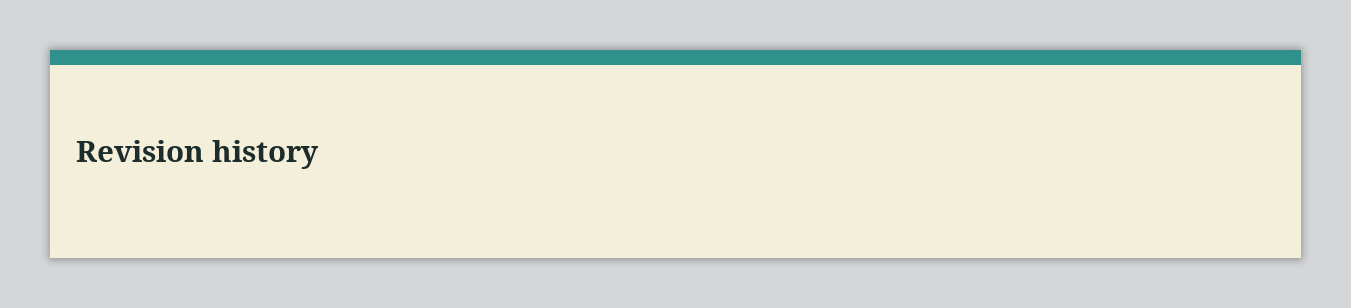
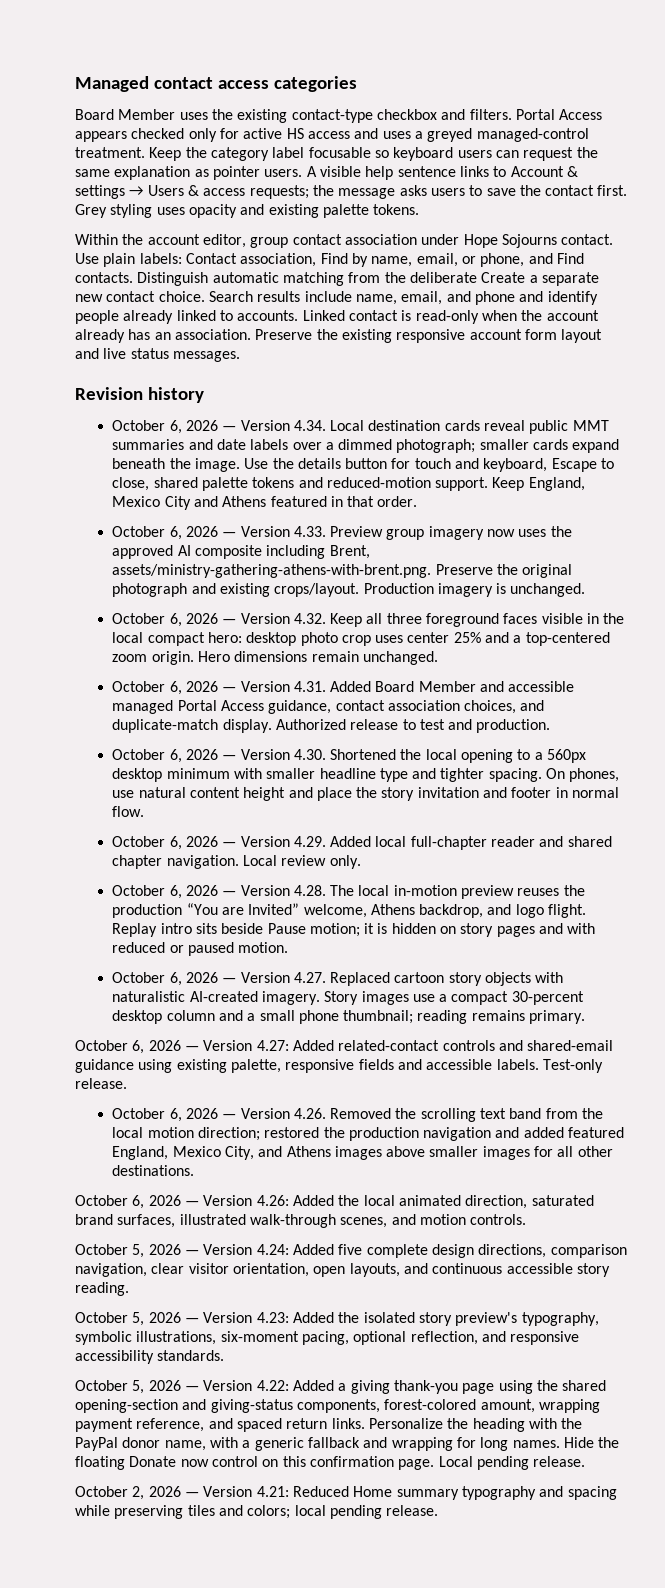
[76,140,319,169] Revision history -> [75,76,357,92] [75,109,603,123] [75,128,589,142] [75,147,598,161] [75,166,578,180] [75,185,628,199] [75,204,420,218] [75,234,614,248] [75,253,584,267] [75,272,599,286] [75,291,598,305] [75,310,599,324] [75,329,603,343] [75,348,240,362] [75,387,204,403] [112,420,609,434] [112,439,620,453] [112,458,615,472] [112,477,585,491] [112,496,418,510] [112,526,572,540] [112,545,370,559] [112,564,573,578] [112,583,586,597] [112,613,625,627] [112,632,610,646] [112,651,438,665] [112,681,575,695] [112,700,545,714] [112,719,551,733] [112,749,587,763] [112,768,620,782] [112,787,620,801] [112,806,145,817] [112,836,612,850] [112,855,361,869] [112,885,585,899] [112,903,587,918] [112,923,596,937] [112,942,289,956] [112,972,564,986] [112,991,584,1005] [112,1010,586,1024] [75,1040,614,1054] [75,1059,603,1073] [75,1078,127,1089] [112,1108,604,1122] [112,1127,625,1141] [112,1146,613,1160] [112,1165,195,1176] [75,1195,594,1209] [75,1214,527,1228] [75,1244,627,1258] [75,1263,610,1277] [75,1282,129,1296] [75,1312,599,1326] [75,1331,580,1345] [75,1350,225,1364] [75,1380,607,1394] [75,1399,600,1413] [75,1418,583,1432] [75,1437,620,1451] [75,1456,586,1470] [75,1486,617,1500] [75,1505,439,1519] Managed contact access categories // Board Member uses the existing contact-type checkbox and filters. Portal Access appears checked only for active HS access and uses a greyed managed-control treatment. Keep the category label focusable so keyboard users can request the same explanation as pointer users. A visible help sentence links to Account & settings → Users & access requests; the message asks users to save the contact first. Grey styling uses opacity and existing palette tokens. // Within the account editor, group contact association under Hope Sojourns contact. Use plain labels: Contact association, Find by name, email, or phone, and Find contacts. Distinguish automatic matching from the deliberate Create a separate new contact choice. Search results include name, email, and phone and identify people already linked to accounts. Linked contact is read-only when the account already has an association. Preserve the existing responsive account form layout and live status messages. // Revision history // October 6, 2026 — Version 4.34. Local destination cards reveal public MMT summaries and date labels over a dimmed photograph; smaller cards expand beneath the image. Use the details button for touch and keyboard, Escape to close, shared palette tokens and reduced-motion support. Keep England, Mexico City and Athens featured in that order. // October 6, 2026 — Version 4.33. Preview group imagery now uses the approved AI composite including Brent, assets/ministry-gathering-athens-with-brent.png. Preserve the original photograph and existing crops/layout. Production imagery is unchanged. // October 6, 2026 — Version 4.32. Keep all three foreground faces visible in the local compact hero: desktop photo crop uses center 25% and a top-centered zoom origin. Hero dimensions remain unchanged. // October 6, 2026 — Version 4.31. Added Board Member and accessible managed Portal Access guidance, contact association choices, and duplicate-match display. Authorized release to test and production. // October 6, 2026 — Version 4.30. Shortened the local opening to a 560px desktop minimum with smaller headline type and tighter spacing. On phones, use natural content height and place the story invitation and footer in normal flow. // October 6, 2026 — Version 4.29. Added local full-chapter reader and shared chapter navigation. Local review only. // October 6, 2026 — Version 4.28. The local in-motion preview reuses the production “You are Invited” welcome, Athens backdrop, and logo flight. Replay intro sits beside Pause motion; it is hidden on story pages and with reduced or paused motion. // October 6, 2026 — Version 4.27. Replaced cartoon story objects with naturalistic AI-created imagery. Story images use a compact 30-percent desktop column and a small phone thumbnail; reading remains primary. // October 6, 2026 — Version 4.27: Added related-contact controls and shared-email guidance using existing palette, responsive fields and accessible labels. Test-only release. // October 6, 2026 — Version 4.26. Removed the scrolling text band from the local motion direction; restored the production navigation and added featured England, Mexico City, and Athens images above smaller images for all other destinations. // October 6, 2026 — Version 4.26: Added the local animated direction, saturated brand surfaces, illustrated walk-through scenes, and motion controls. // October 5, 2026 — Version 4.24: Added five complete design directions, comparison navigation, clear visitor orientation, open layouts, and continuous accessible story reading. // October 5, 2026 — Version 4.23: Added the isolated story preview's typography, symbolic illustrations, six-moment pacing, optional reflection, and responsive accessibility standards. // October 5, 2026 — Version 4.22: Added a giving thank-you page using the shared opening-section and giving-status components, forest-colored amount, wrapping payment reference, and spaced return links. Personalize the heading with the PayPal donor name, with a generic fallback and wrapping for long names. Hide the floating Donate now control on this confirmation page. Local pending release. // October 2, 2026 — Version 4.21: Reduced Home summary typography and spacing while preserving tiles and colors; local pending release.

